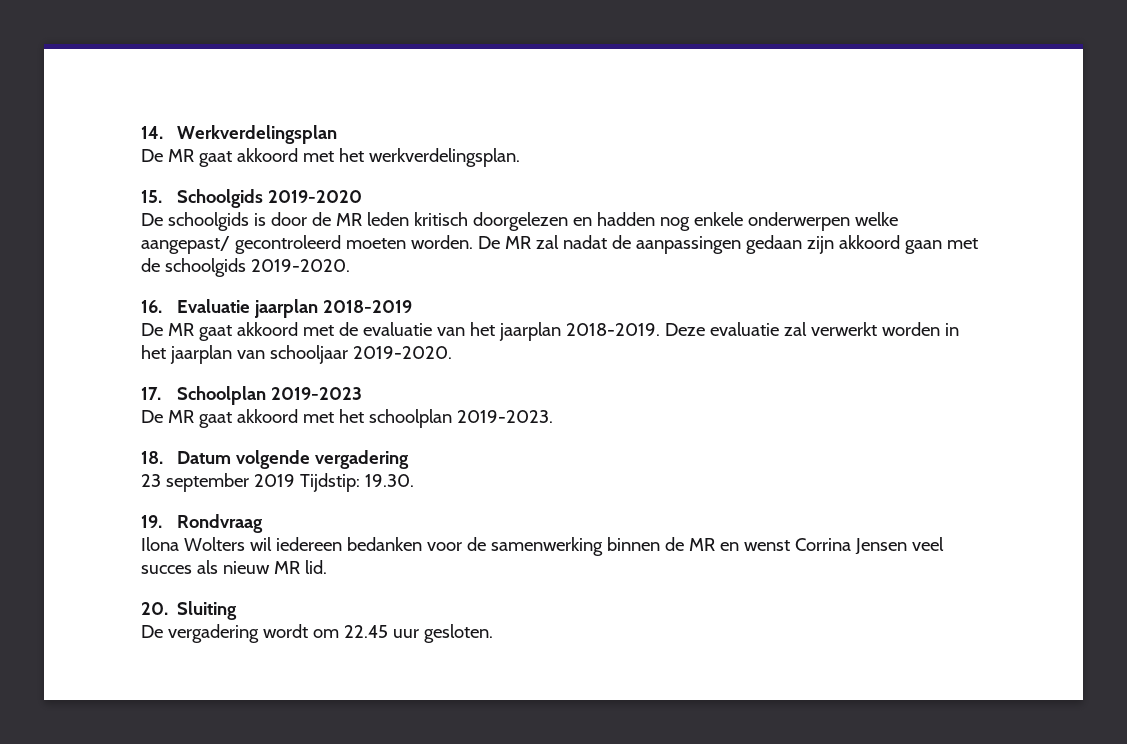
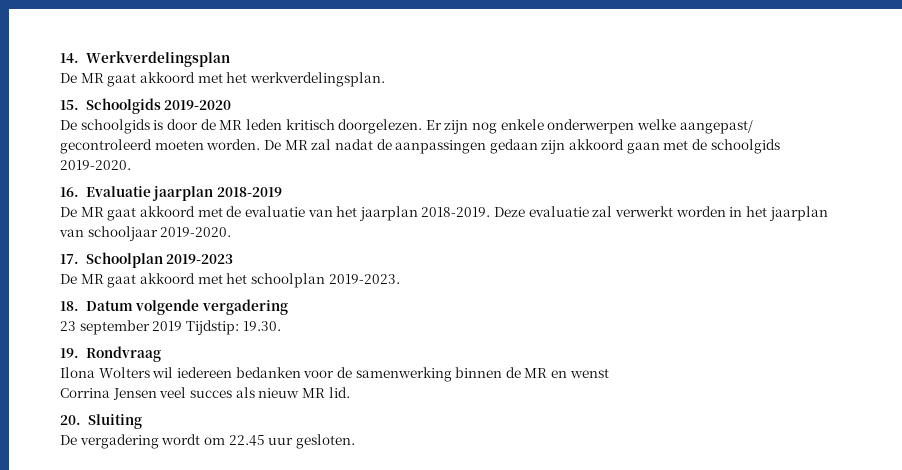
[472,212,655,231] doorgelezen en hadden -> [338,119,469,134] doorgelezen. Er zijn
(790, 545) none -> (609, 373) //

